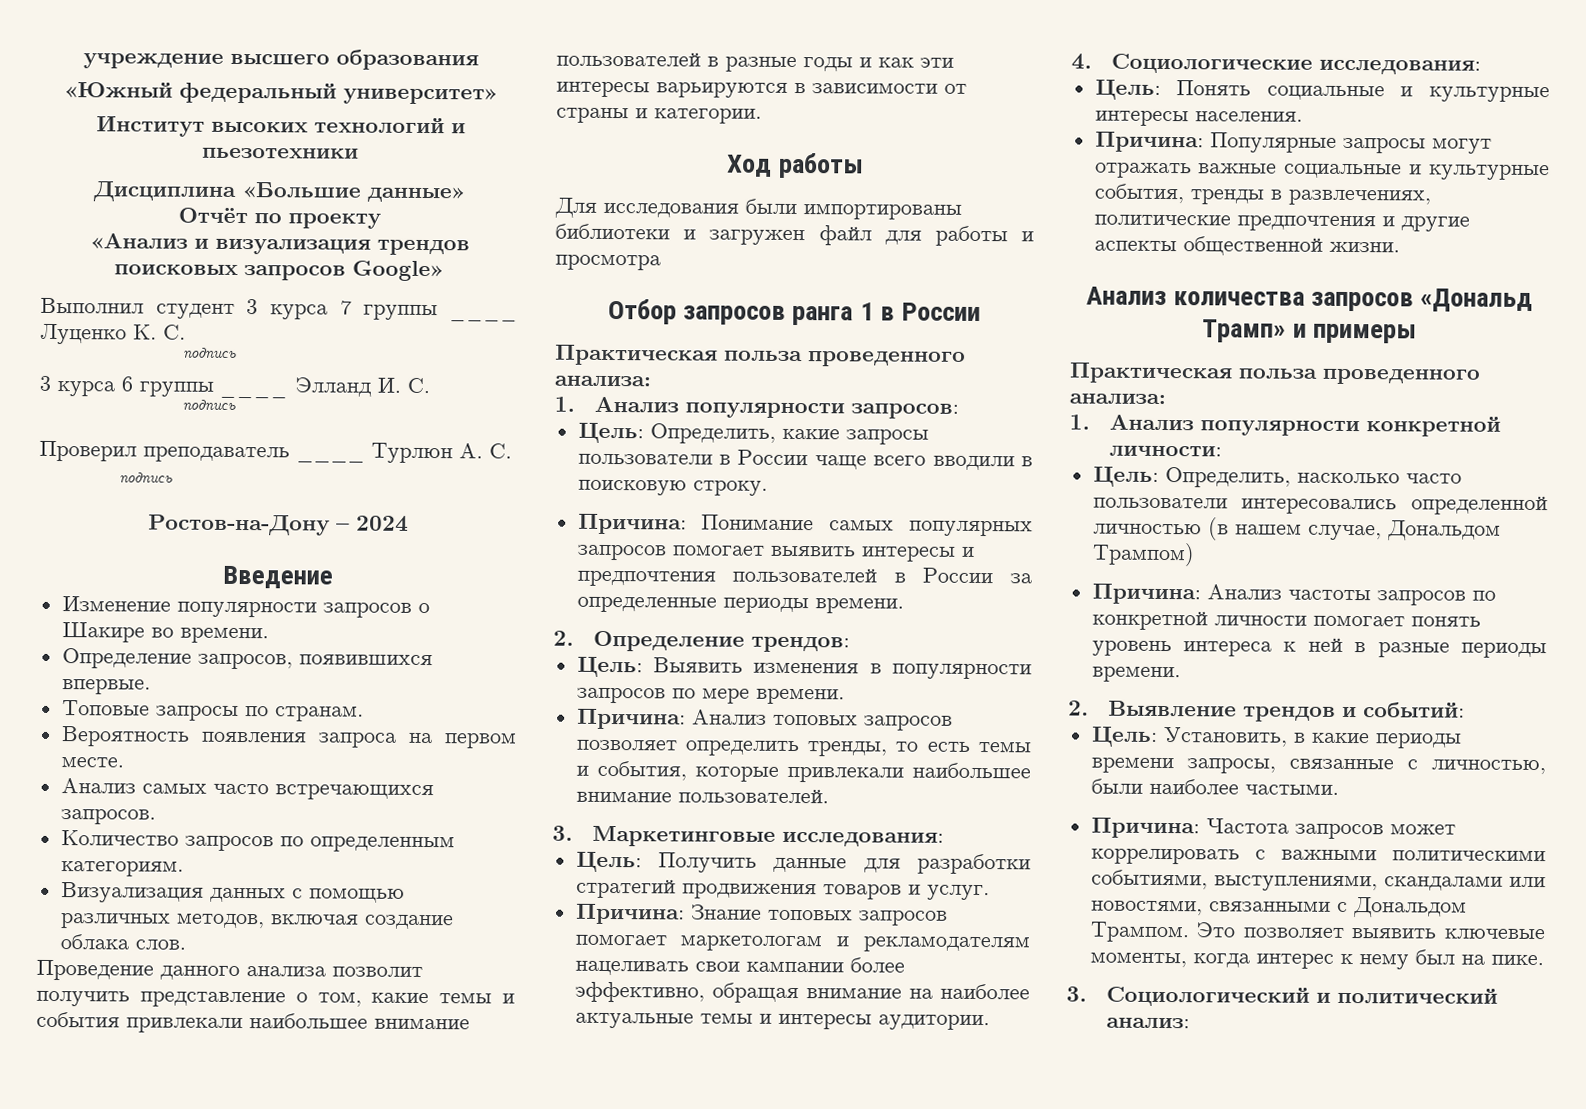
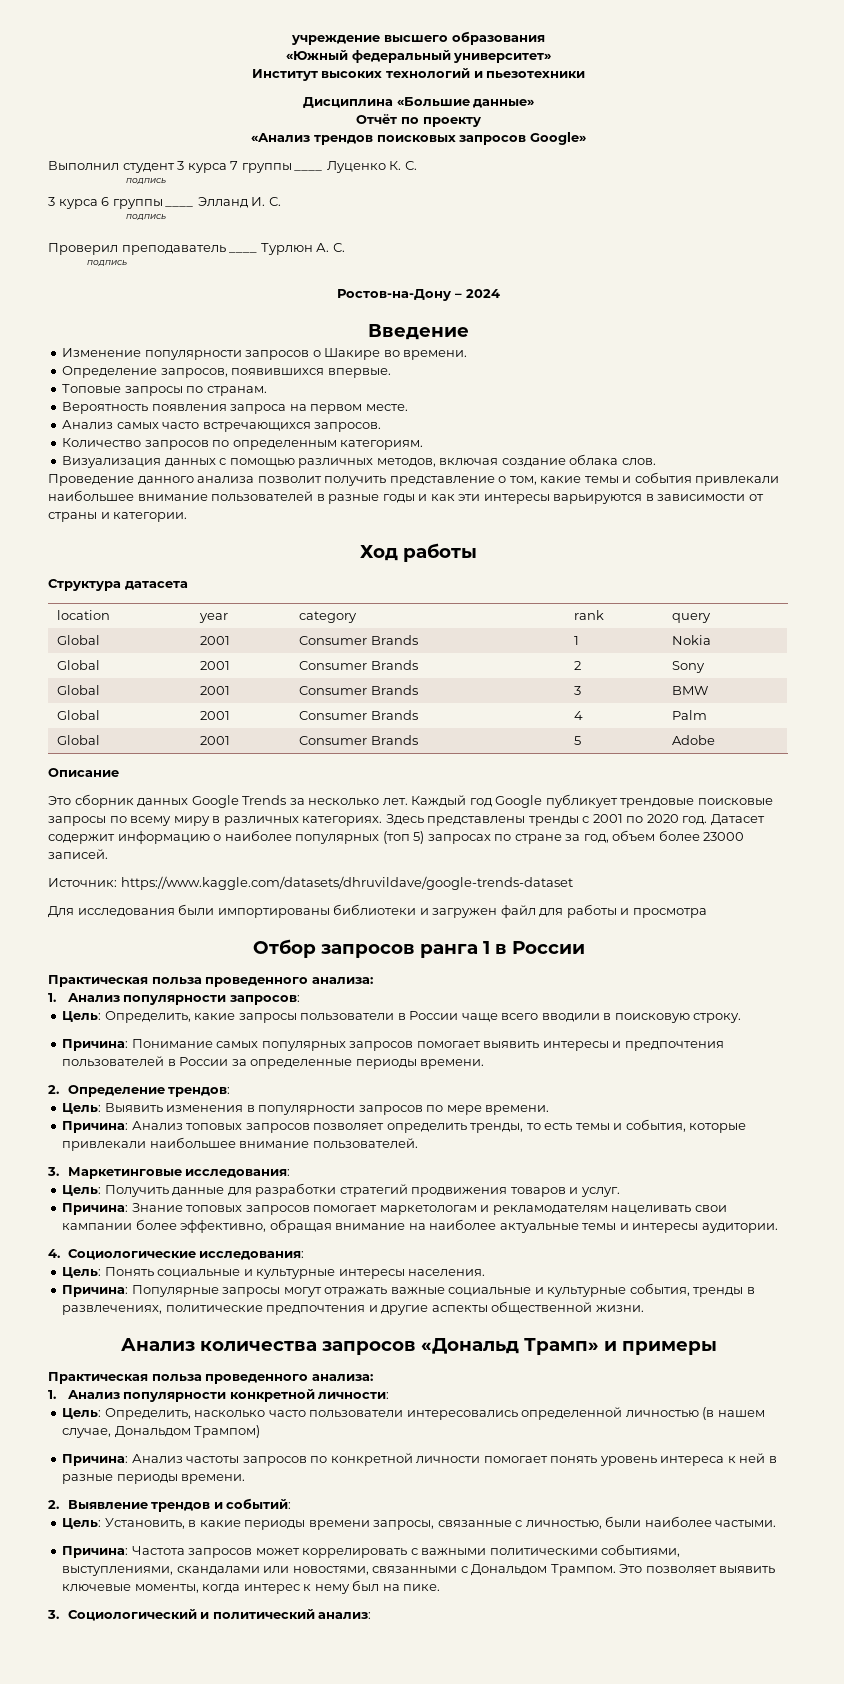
[194,238,371,255] и визуализация -> (311, 137) none
(864, 165) none -> [48,579,188,591] [57,610,111,620] [199,613,229,623] [299,611,358,623] [574,610,605,620] [672,613,712,623] [57,635,101,645] [200,636,231,645] [299,635,418,645] [574,636,580,645] [672,635,712,645] [57,660,101,670] [200,661,231,670] [299,660,418,670] [574,661,582,670] [672,661,706,673] [57,685,101,695] [200,686,231,695] [299,685,418,695] [574,686,582,695] [672,686,709,695] [57,710,101,720] [200,711,231,720] [299,710,418,720] [574,711,584,720] [672,710,708,720] [57,735,101,745] [200,736,231,745] [299,735,418,745] [574,736,582,745] [672,735,716,745] [48,768,119,777] [48,794,773,808] [48,814,765,826] [48,830,745,844] [48,849,108,859] [48,876,573,890] // Структура датасета // location | year | category | rank | query // Global | 2001 | Consumer Brands | 1 | Nokia // Global | 2001 | Consumer Brands | 2 | Sony // Global | 2001 | Consumer Brands | 3 | BMW // Global | 2001 | Consumer Brands | 4 | Palm // Global | 2001 | Consumer Brands | 5 | Adobe // Описание // Это сборник данных Google Trends за несколько лет. Каждый год Google публикует трендовые поисковые запросы по всему миру в различных категориях. Здесь представлены тренды с 2001 по 2020 год. Датасет содержит информацию о наиболее популярных (топ 5) запросах по стране за год, объем более 23000 записей. // Источник: https://www.kaggle.com/datasets/dhruvildave/google-trends-dataset

